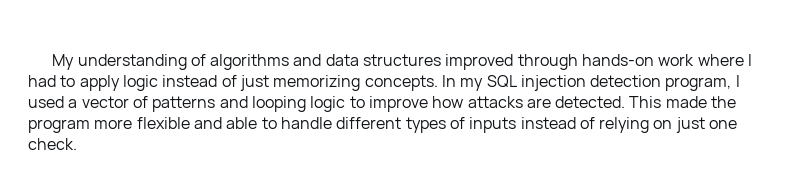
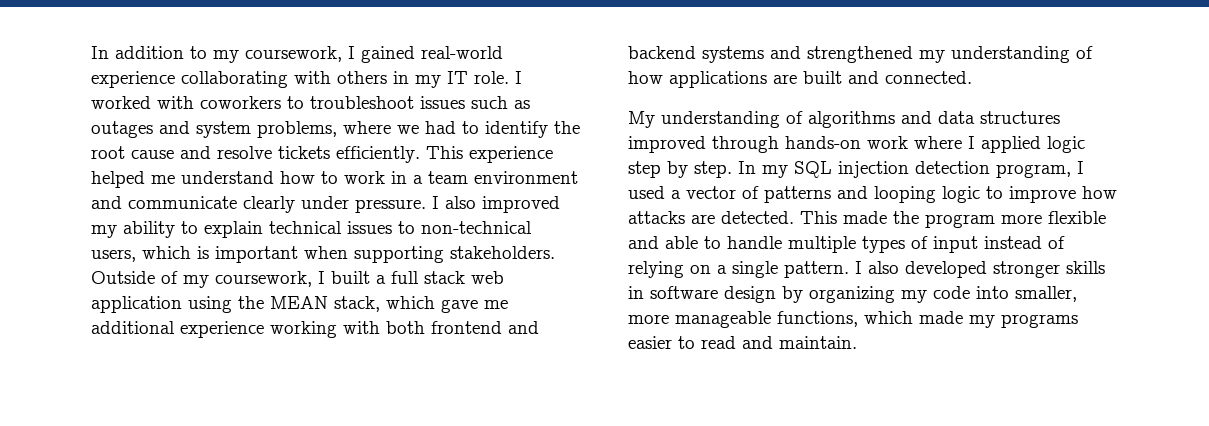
(52, 62) none -> [91,46,503,63] [91,71,522,88] [91,96,530,109] [91,121,580,138] [91,146,553,163] [91,171,578,188] [91,196,560,213] [91,221,532,238] [91,246,555,263] [91,271,504,288] [91,296,508,313] [91,321,539,338] [628,46,1093,63] [628,71,972,88] In addition to my coursework, I gained real-world experience collaborating with others in my IT role. I worked with coworkers to troubleshoot issues such as outages and system problems, where we had to identify the root cause and resolve tickets efficiently. This experience helped me understand how to work in a team environment and communicate clearly under pressure. I also improved my ability to explain technical issues to non-technical users, which is important when supporting stakeholders. Outside of my coursework, I built a full stack web application using the MEAN stack, which gave me additional experience working with both frontend and backend systems and strengthened my understanding of how applications are built and connected. //
[28,75,438,91] had to apply logic instead of just memorizing concepts. -> [981,136,1085,153] [628,161,732,178] applied logic step by step.
[336,117,402,129] different -> [788,236,856,253] multiple
[469,117,517,133] inputs -> [933,236,978,253] input
[675,117,738,133] [28,138,77,150] just one check. -> [717,261,1105,278] [628,286,1077,303] [628,311,1078,328] [628,336,857,349] a single pattern. I also developed stronger skills in software design by organizing my code into smaller, more manageable functions, which made my programs easier to read and maintain.

